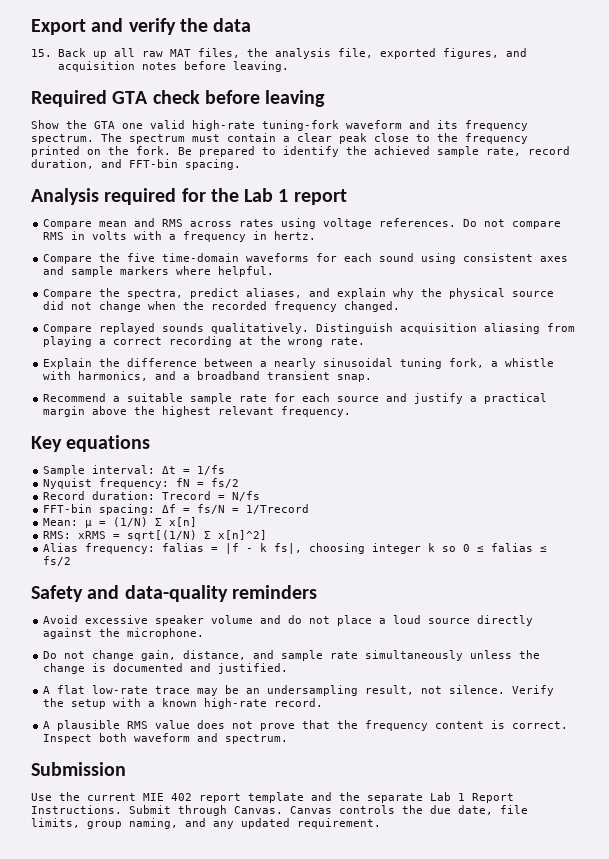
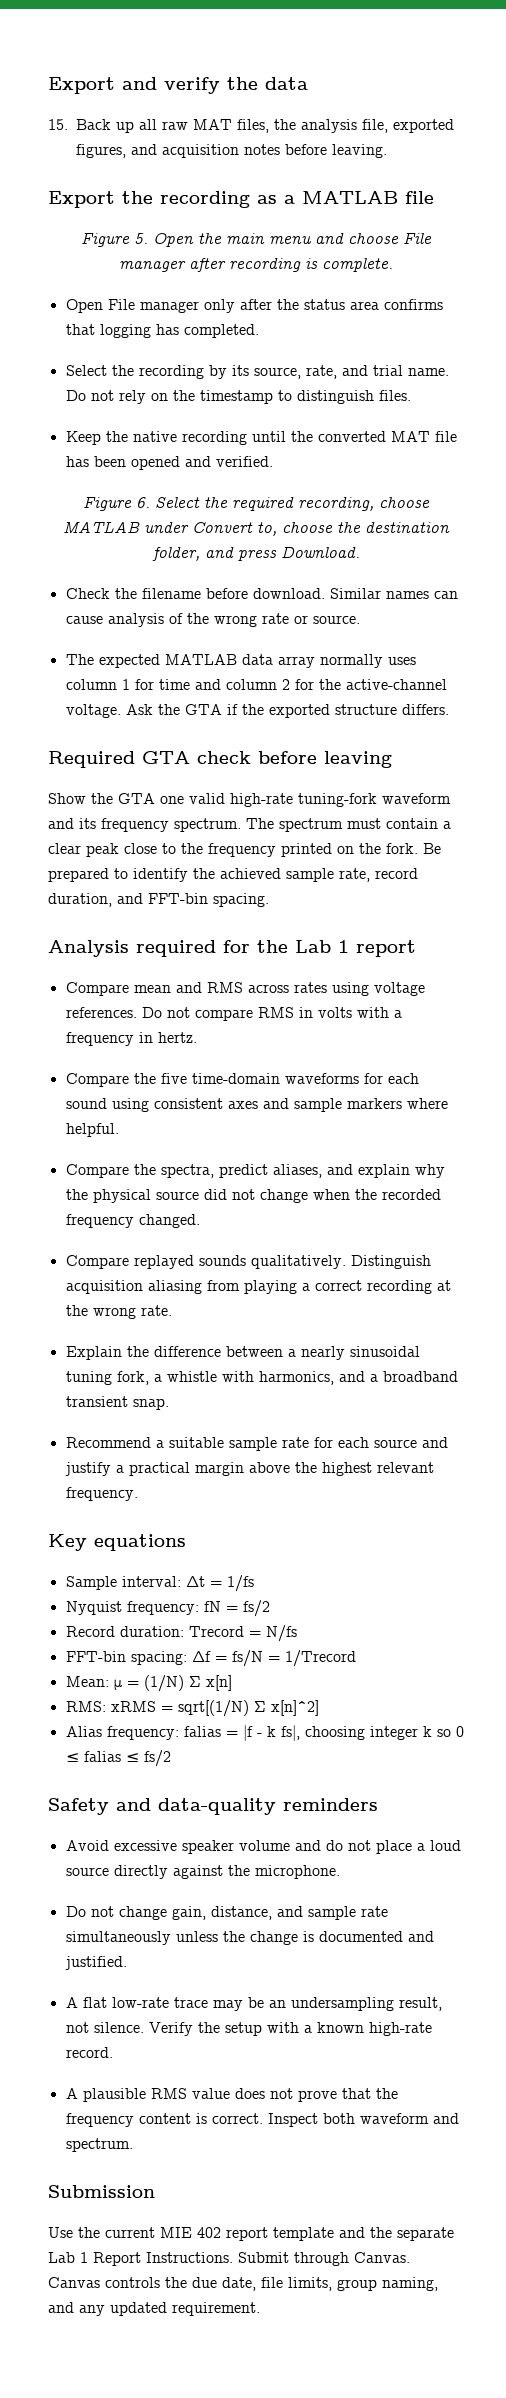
(289, 66) none -> [48,191,434,208] [81,233,432,247] [119,258,393,272] [65,299,443,313] [65,324,259,338] [65,365,449,379] [65,390,411,404] [65,431,457,445] [65,456,273,470] [83,497,430,511] [63,521,450,536] [151,546,360,561] [65,588,458,599] [65,613,360,627] [65,654,416,668] [65,679,447,690] [65,704,449,718] // Export the recording as a MATLAB file // Figure 5. Open the main menu and choose File manager after recording is complete. // Open File manager only after the status area confirms that logging has completed. // Select the recording by its source, rate, and trial name. Do not rely on the timestamp to distinguish files. // Keep the native recording until the converted MAT file has been opened and verified. // Figure 6. Select the required recording, choose MATLAB under Convert to, choose the destination folder, and press Download. // Check the filename before download. Similar names can cause analysis of the wrong rate or source. // The expected MATLAB data array normally uses column 1 for time and column 2 for the active-channel voltage. Ask the GTA if the exported structure differs.

